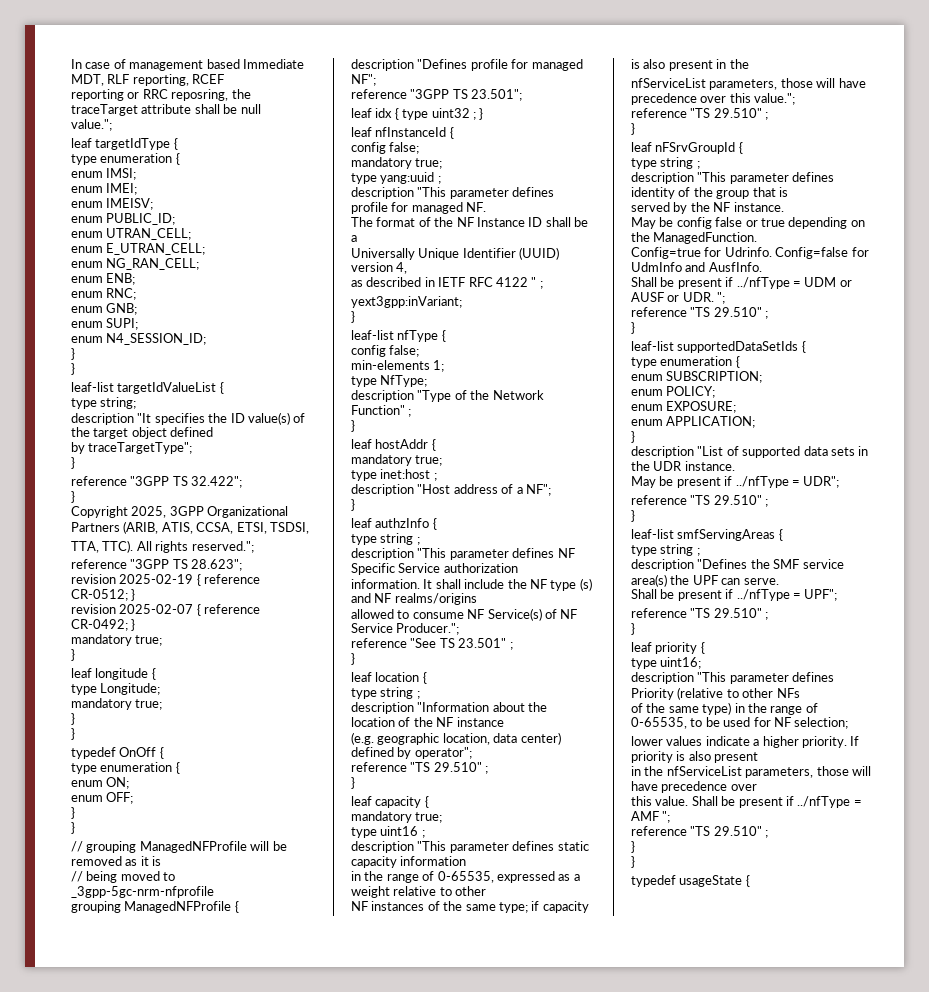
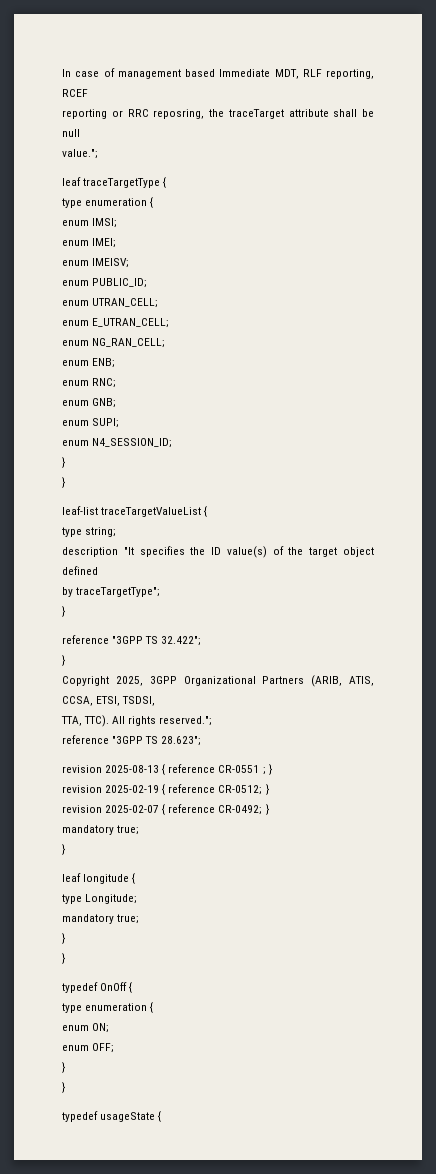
[95,138,171,150] targetIdType -> [83,178,161,188] traceTargetType
[117,382,217,394] targetIdValueList -> [101,507,202,517] traceTargetValueList
(243, 565) none -> [62,764,272,775] // revision 2025-08-13 { reference CR-0551 ; }
[71,841,287,853] [71,856,162,866] [71,871,176,883] [71,886,214,898] [71,901,239,913] [351,59,583,71] [351,74,376,86] [351,89,523,101] [351,108,484,120] [351,127,454,139] [351,142,420,154] [351,157,443,169] [351,172,441,184] [351,187,555,199] [351,202,487,214] [351,217,588,227] [351,235,357,242] [351,247,560,260] [351,262,408,274] [351,277,543,289] [351,296,462,308] [351,311,355,323] [351,330,446,342] [351,345,420,357] [351,360,445,372] [351,375,428,387] [351,390,544,402] [351,405,412,417] [351,420,355,432] [351,439,436,451] [351,454,443,466] [351,469,437,481] [351,484,551,496] [351,499,355,511] [351,518,437,530] [351,533,420,545] [351,548,575,560] [351,563,518,575] [351,578,592,591] [351,593,477,605] [351,608,578,621] [351,623,460,635] [351,638,513,650] [351,653,355,665] [351,672,427,684] [351,687,420,699] [351,702,548,714] [351,717,504,727] [351,732,561,745] [351,747,472,759] [351,762,489,774] [351,777,355,789] [351,796,429,808] [351,811,443,823] [351,826,425,838] [351,841,589,853] [351,856,467,868] [351,871,580,883] [351,886,487,898] [351,901,589,913] [631,59,749,71] [631,78,866,90] [631,93,796,105] [631,108,769,120] [631,123,635,135] [631,142,743,154] [631,157,700,169] [631,172,835,184] [631,187,788,199] [631,202,784,214] [631,217,865,229] [631,232,758,244] [631,247,869,259] [631,262,762,272] [631,277,852,289] [631,292,726,304] [631,307,769,319] [631,322,635,334] [631,341,806,353] [631,356,740,368] [631,371,763,383] [631,386,716,398] [631,401,737,413] [631,416,756,428] [631,431,635,443] [631,446,869,458] [631,461,735,471] [631,476,840,488] [631,495,769,507] [631,510,635,522] [631,529,783,541] [631,544,700,556] [631,559,844,571] [631,574,779,587] [631,589,838,601] [631,608,769,620] [631,623,635,635] [631,642,705,654] [631,657,702,669] [631,672,835,684] [631,687,800,700] [631,702,818,715] [631,717,849,729] [631,736,860,748] [631,751,759,763] [631,766,871,778] [631,781,757,793] [631,796,862,808] [631,811,671,823] [631,826,769,838] [631,841,635,853] [631,856,635,868] // // grouping ManagedNFProfile will be removed as it is // // being moved to _3gpp-5gc-nrm-nfprofile // grouping ManagedNFProfile { // description "Defines profile for managed NF"; // reference "3GPP TS 23.501"; // leaf idx { type uint32 ; } // leaf nfInstanceId { // config false; // mandatory true; // type yang:uuid ; // description "This parameter defines profile for managed NF. // The format of the NF Instance ID shall be a // Universally Unique Identifier (UUID) version 4, // as described in IETF RFC 4122 " ; // yext3gpp:inVariant; // } // leaf-list nfType { // config false; // min-elements 1; // type NfType; // description "Type of the Network Function" ; // } // leaf hostAddr { // mandatory true; // type inet:host ; // description "Host address of a NF"; // } // leaf authzInfo { // type string ; // description "This parameter defines NF Specific Service authorization // information. It shall include the NF type (s) and NF realms/origins // allowed to consume NF Service(s) of NF Service Producer."; // reference "See TS 23.501" ; // } // leaf location { // type string ; // description "Information about the location of the NF instance // (e.g. geographic location, data center) defined by operator"; // reference "TS 29.510" ; // } // leaf capacity { // mandatory true; // type uint16 ; // description "This parameter defines static capacity information // in the range of 0-65535, expressed as a weight relative to other // NF instances of the same type; if capacity is also present in the // nfServiceList parameters, those will have precedence over this value."; // reference "TS 29.510" ; // } // leaf nFSrvGroupId { // type string ; // description "This parameter defines identity of the group that is // served by the NF instance. // May be config false or true depending on the ManagedFunction. // Config=true for Udrinfo. Config=false for UdmInfo and AusfInfo. // Shall be present if ../nfType = UDM or AUSF or UDR. "; // reference "TS 29.510" ; // } // leaf-list supportedDataSetIds { // type enumeration { // enum SUBSCRIPTION; // enum POLICY; // enum EXPOSURE; // enum APPLICATION; // } // description "List of supported data sets in the UDR instance. // May be present if ../nfType = UDR"; // reference "TS 29.510" ; // } // leaf-list smfServingAreas { // type string ; // description "Defines the SMF service area(s) the UPF can serve. // Shall be present if ../nfType = UPF"; // reference "TS 29.510" ; // } // leaf priority { // type uint16; // description "This parameter defines Priority (relative to other NFs // of the same type) in the range of 0-65535, to be used for NF selection; // lower values indicate a higher priority. If priority is also present // in the nfServiceList parameters, those will have precedence over // this value. Shall be present if ../nfType = AMF "; // reference "TS 29.510" ; // } // } -> (65, 1087) none

